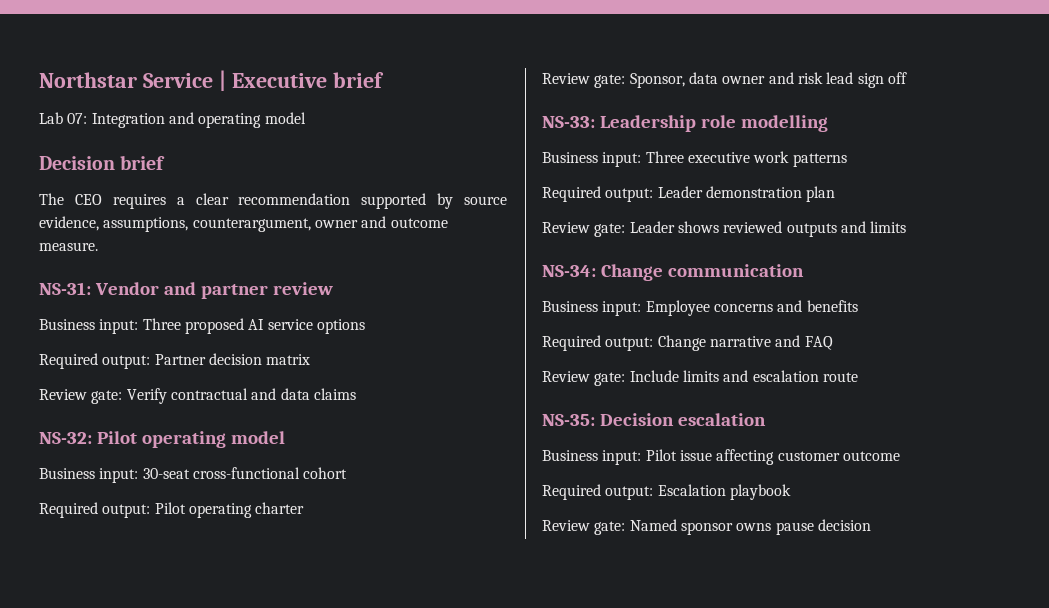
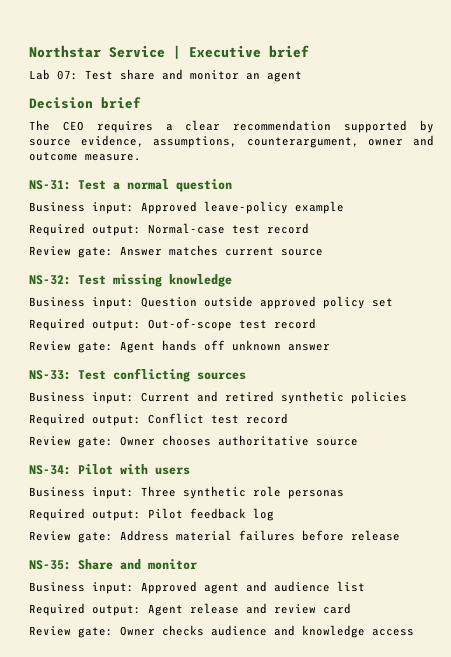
[91,112,306,128] Integration and operating model -> [85,69,302,82] Test share and monitor an agent
[94,282,333,299] [39,318,365,334] [39,353,311,369] [39,388,356,404] [39,431,285,448] [39,467,348,483] Vendor and partner review // Business input: Three proposed AI service options // Required output: Partner decision matrix // Review gate: Verify contractual and data claims // NS-32: Pilot operating model // Business input: 30-seat cross-functional cohort -> [78,179,232,192] [29,201,344,214] [29,223,309,236] [29,245,323,258] [29,274,232,287] [29,296,393,309] [29,318,316,331] [29,340,330,353] [29,368,246,382] [29,391,407,404] [29,413,288,426] [29,435,358,448] [29,464,190,475] [29,486,344,499] Test a normal question // Business input: Approved leave-policy example // Required output: Normal-case test record // Review gate: Answer matches current source // NS-32: Test missing knowledge // Business input: Question outside approved policy set // Required output: Out-of-scope test record // Review gate: Agent hands off unknown answer // NS-33: Test conflicting sources // Business input: Current and retired synthetic policies // Required output: Conflict test record // Review gate: Owner chooses authoritative source // NS-34: Pilot with users // Business input: Three synthetic role personas
[188,502,305,518] [542,72,907,88] [542,115,828,132] [542,151,847,167] [542,186,836,202] [542,221,907,237] [542,264,804,281] [542,300,858,316] [542,335,833,351] [542,370,858,386] [542,413,766,426] [542,449,900,465] [542,484,791,500] [542,519,871,535] operating charter // Review gate: Sponsor, data owner and risk lead sign off // NS-33: Leadership role modelling // Business input: Three executive work patterns // Required output: Leader demonstration plan // Review gate: Leader shows reviewed outputs and limits // NS-34: Change communication // Business input: Employee concerns and benefits // Required output: Change narrative and FAQ // Review gate: Include limits and escalation route // NS-35: Decision escalation // Business input: Pilot issue affecting customer outcome // Required output: Escalation playbook // Review gate: Named sponsor owns pause decision -> [190,508,274,521] [29,530,400,543] [29,559,197,570] [29,581,365,594] [29,603,351,616] [29,625,414,638] feedback log // Review gate: Address material failures before release // NS-35: Share and monitor // Business input: Approved agent and audience list // Required output: Agent release and review card // Review gate: Owner checks audience and knowledge access

